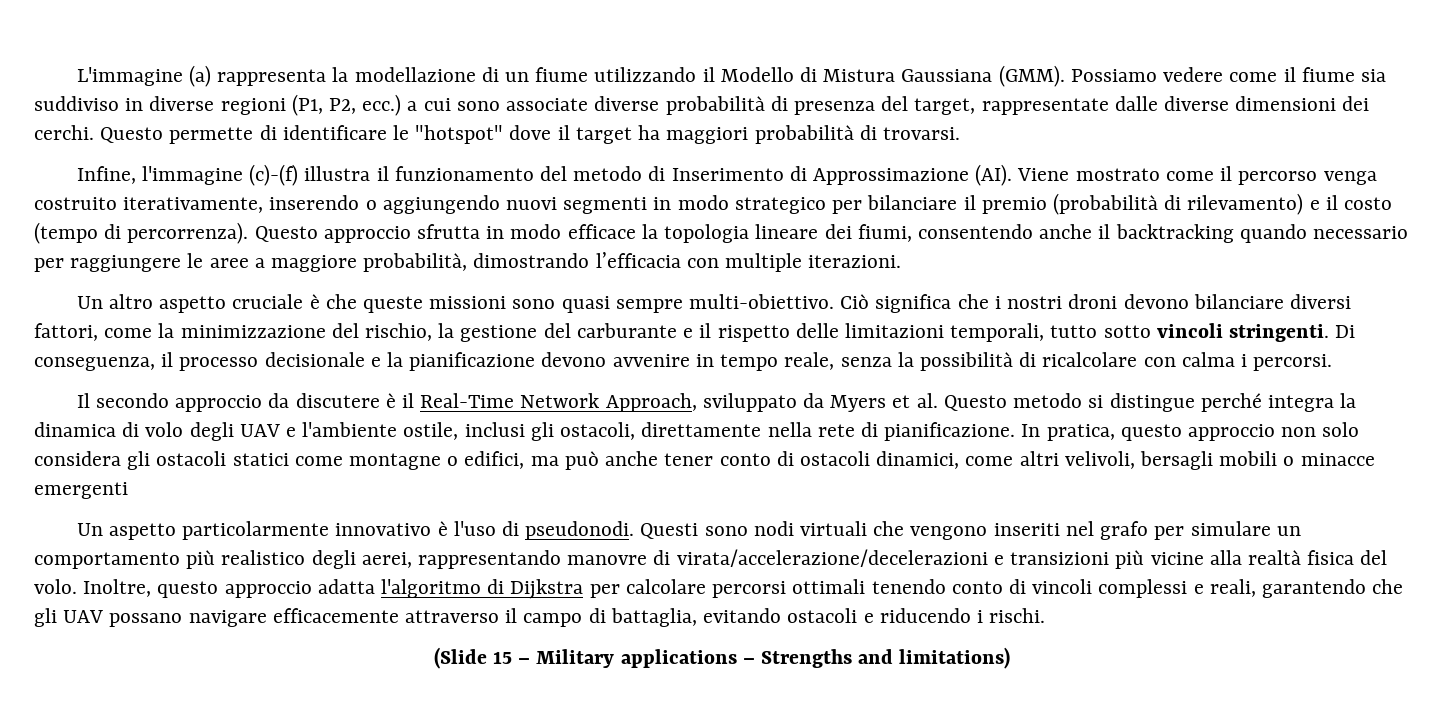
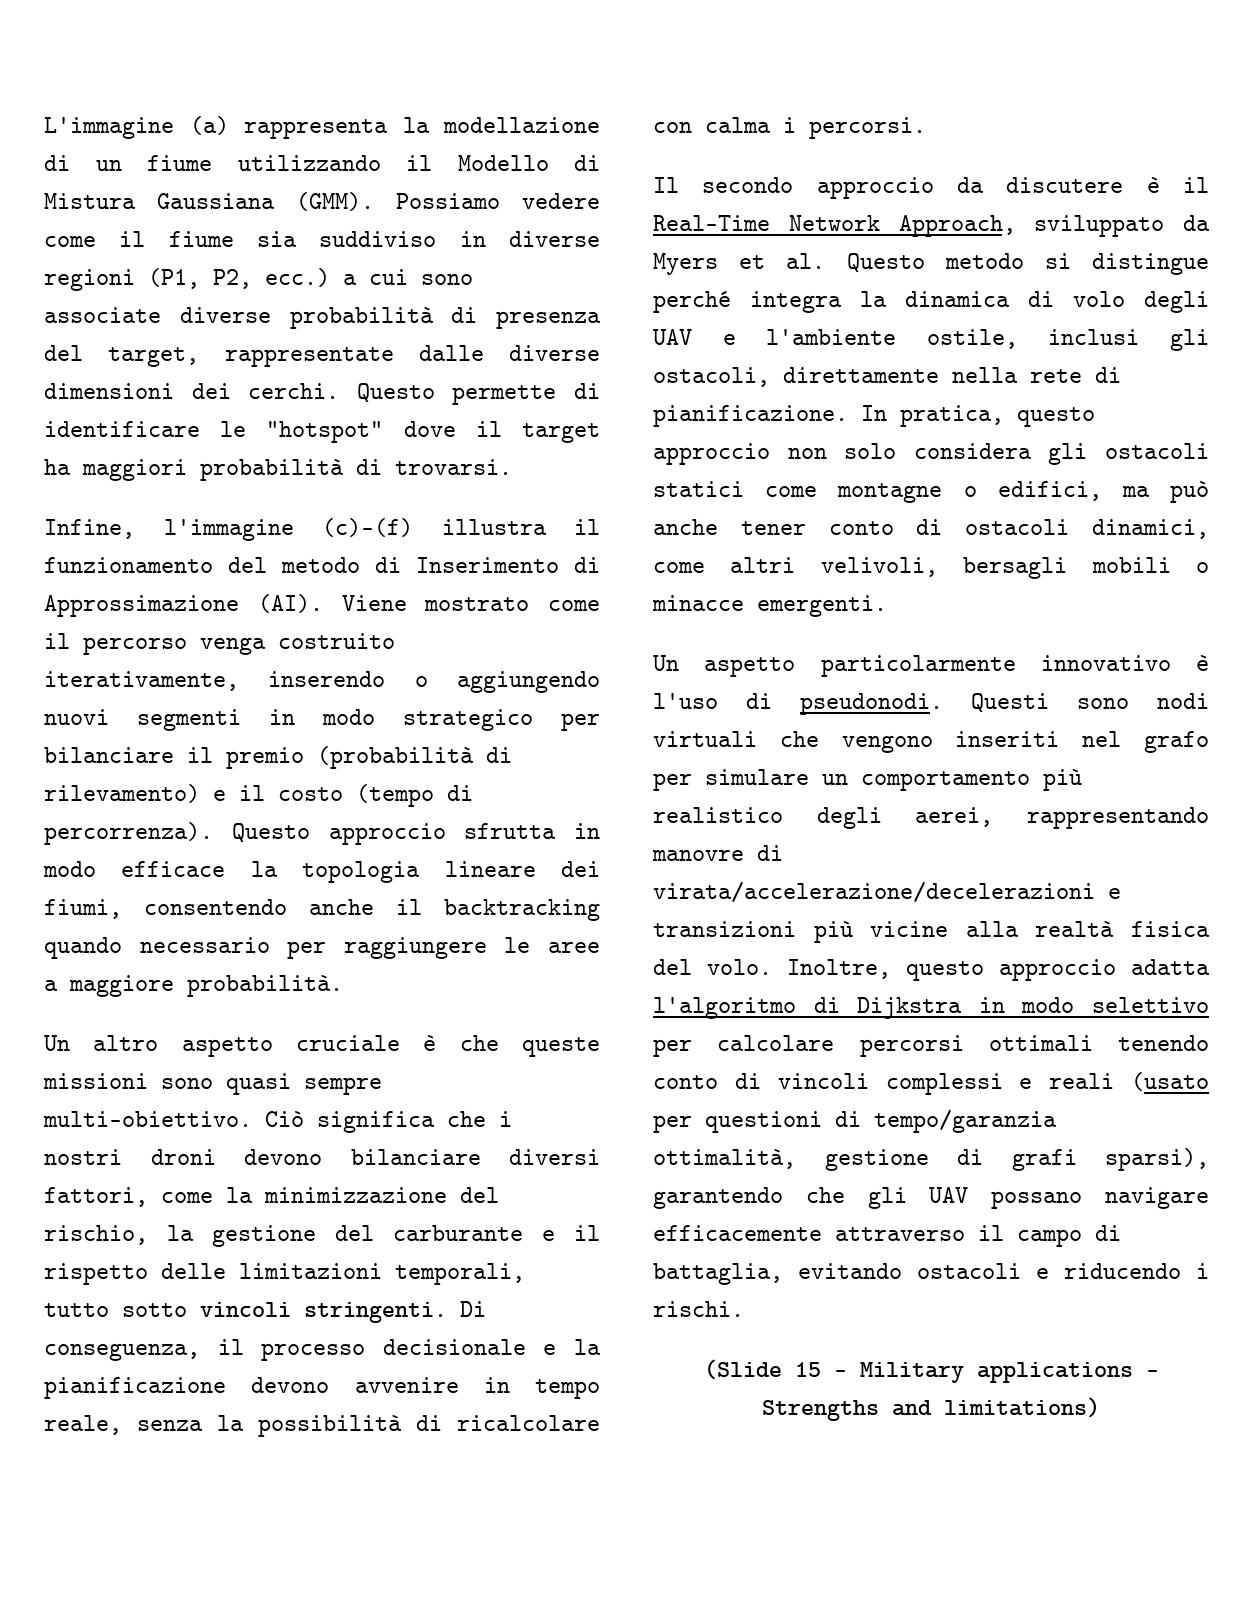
[363,252,902,272] probabilità, dimostrando l’efficacia con multiple iterazioni. -> [187,975,343,997] probabilità.
[34,482,128,499] emergenti -> [757,595,887,617] emergenti.
(584, 589) none -> [978,997,1209,1013] in modo selettivo
[1209,579,1256,597] reali, -> [1049,1072,1209,1091] [653,1109,1057,1133] [653,1148,1209,1171] reali (usato per questioni di tempo/garanzia ottimalità, gestione di grafi sparsi),

